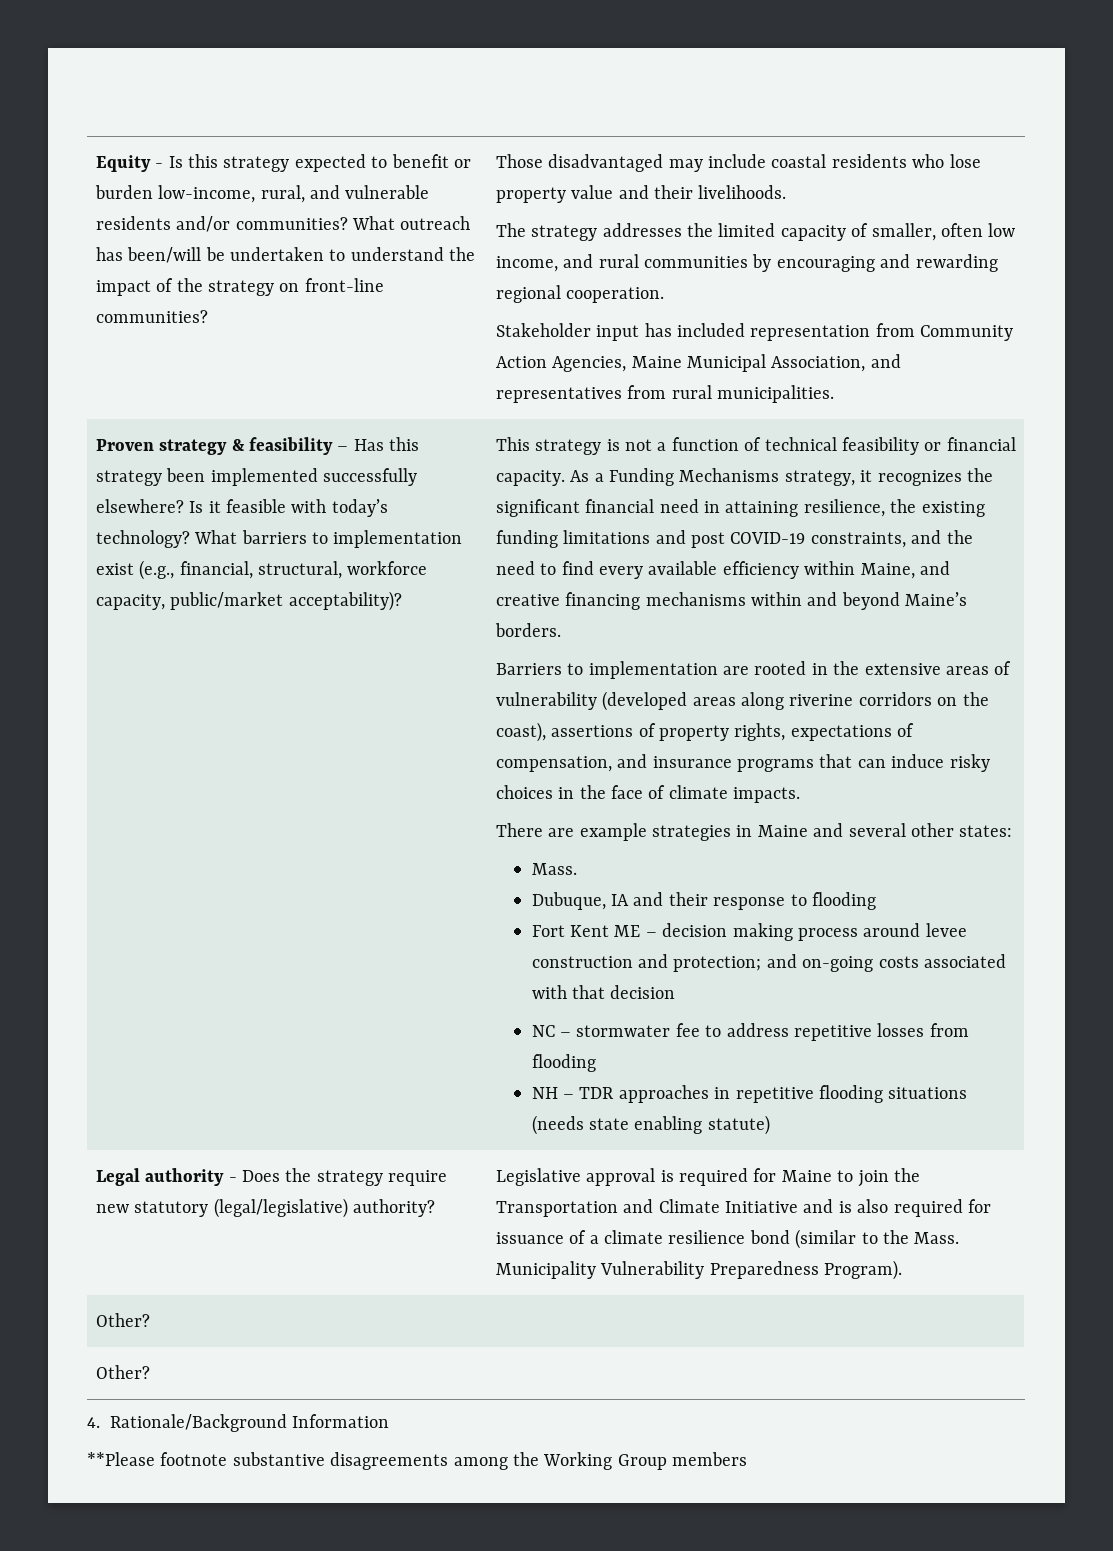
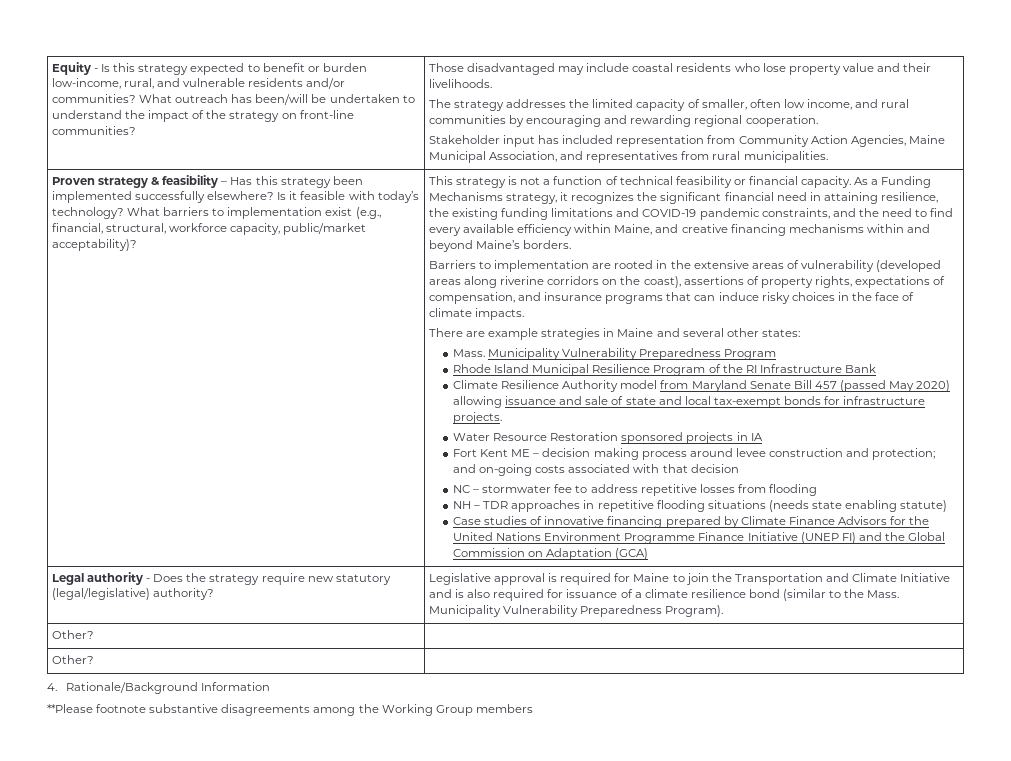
[691,532,806,548] post COVID-19 -> [642,208,760,220] COVID-19 pandemic
[531,892,877,910] // Dubuque, IA and their response to flooding -> [488,348,777,360] [453,364,877,376] [453,380,951,392] [453,396,926,408] [453,412,503,424] [453,432,763,444] Municipality Vulnerability Preparedness Program // Rhode Island Municipal Resilience Program of the RI Infrastructure Bank // Climate Resilience Authority model from Maryland Senate Bill 457 (passed May 2020) allowing issuance and sale of state and local tax-exempt bonds for infrastructure projects. // Water Resource Restoration sponsored projects in IA
(770, 1125) none -> [453,516,930,528] [453,532,946,544] [453,548,649,560] // Case studies of innovative financing prepared by Climate Finance Advisors for the United Nations Environment Programme Finance Initiative (UNEP FI) and the Global Commission on Adaptation (GCA)

